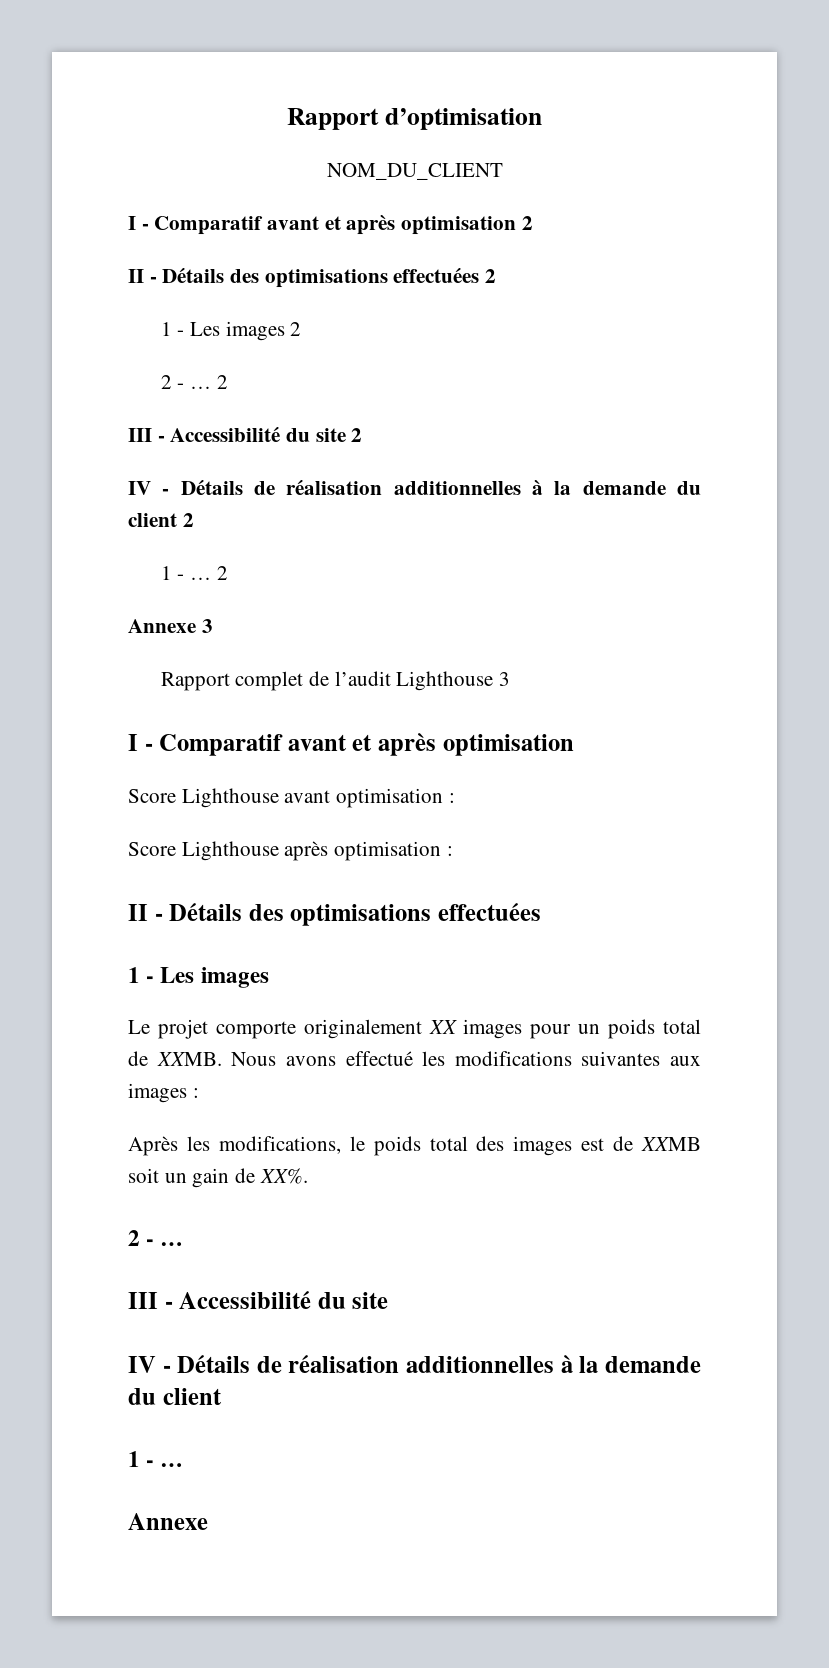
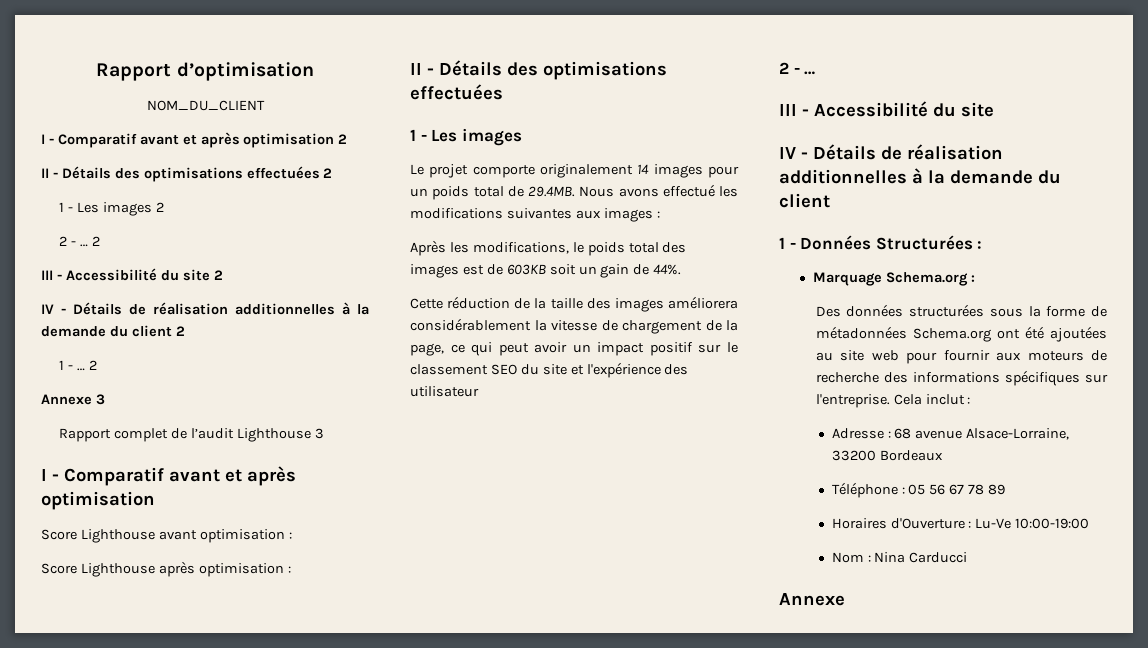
[428,1020,457,1034] XX -> [637,164,650,174] 14
[156,1052,222,1066] XXMB. -> [528,186,575,197] 29.4MB.
[640,1137,701,1151] XXMB -> [506,264,546,275] 603KB
[259,1168,308,1184] XX%. -> [653,264,682,275] [410,296,738,312] [410,318,738,334] [410,342,738,356] [410,362,689,378] [410,386,479,397] 44%. // Cette réduction de la taille des images améliorera considérablement la vitesse de chargement de la page, ce qui peut avoir un impact positif sur le classement SEO du site et l'expérience des utilisateur
[160,1463,184,1467] … -> [800,235,983,250] [813,272,976,286] [815,304,1107,317] [815,326,1107,342] [815,350,1107,364] [815,370,1108,386] [815,394,971,408] [831,428,1070,440] [831,450,943,461] [831,482,1006,498] [831,518,1090,529] [831,552,968,563] Données Structurées : // Marquage Schema.org : // Des données structurées sous la forme de métadonnées Schema.org ont été ajoutées au site web pour fournir aux moteurs de recherche des informations spécifiques sur l'entreprise. Cela inclut : // Adresse : 68 avenue Alsace-Lorraine, 33200 Bordeaux // Téléphone : 05 56 67 78 89 // Horaires d'Ouverture : Lu-Ve 10:00-19:00 // Nom : Nina Carducci

